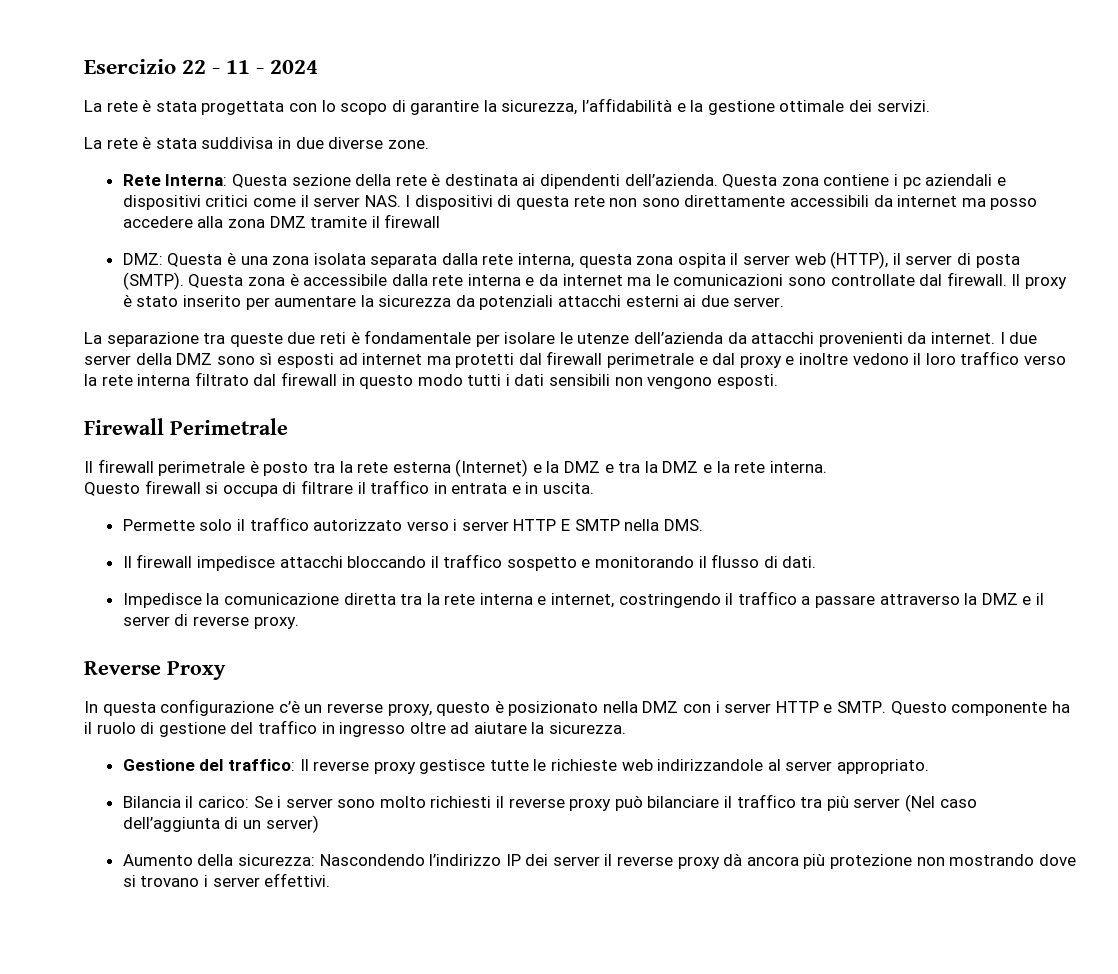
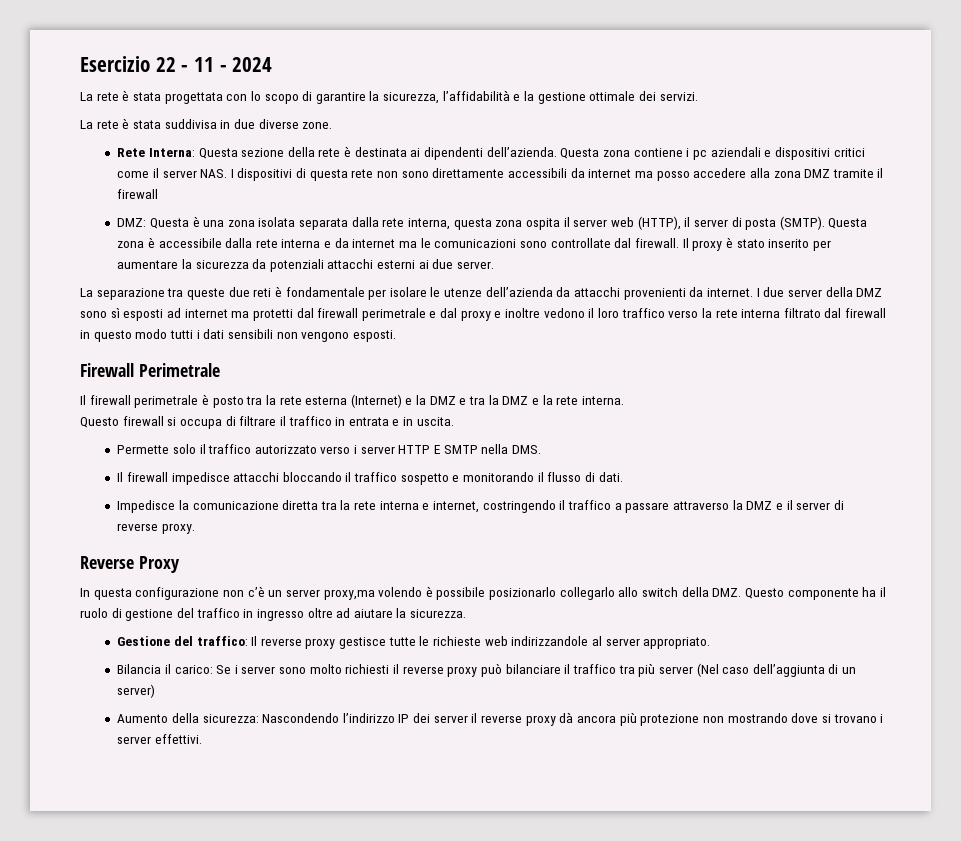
(275, 707) none -> [222,590,244,597] non
[326,700,887,716] reverse proxy, questo è posizionato nella DMZ con i server HTTP e SMTP. -> [285,586,742,600] server proxy,ma volendo è possibile posizionarlo collegarlo allo switch della DMZ.

